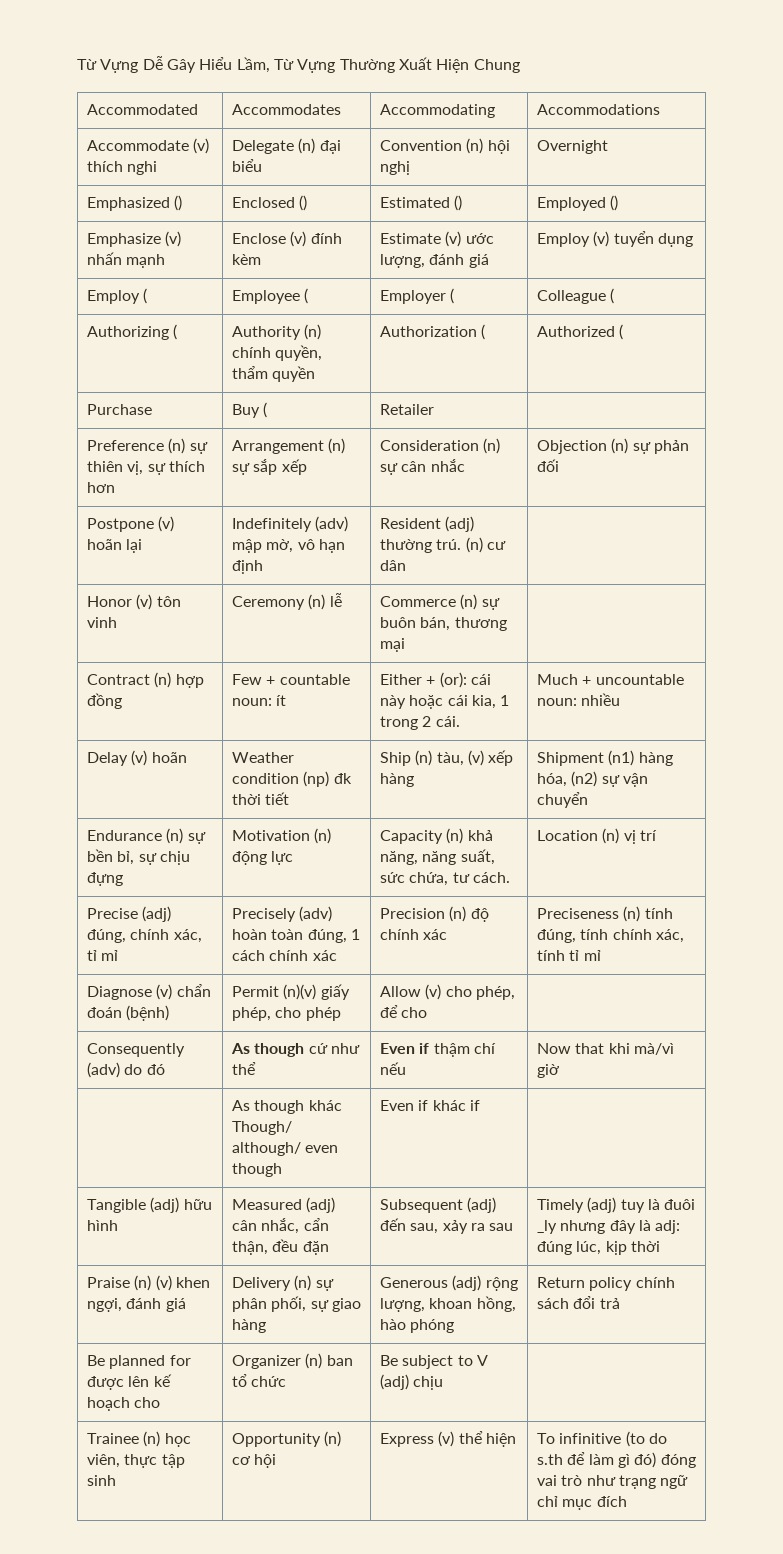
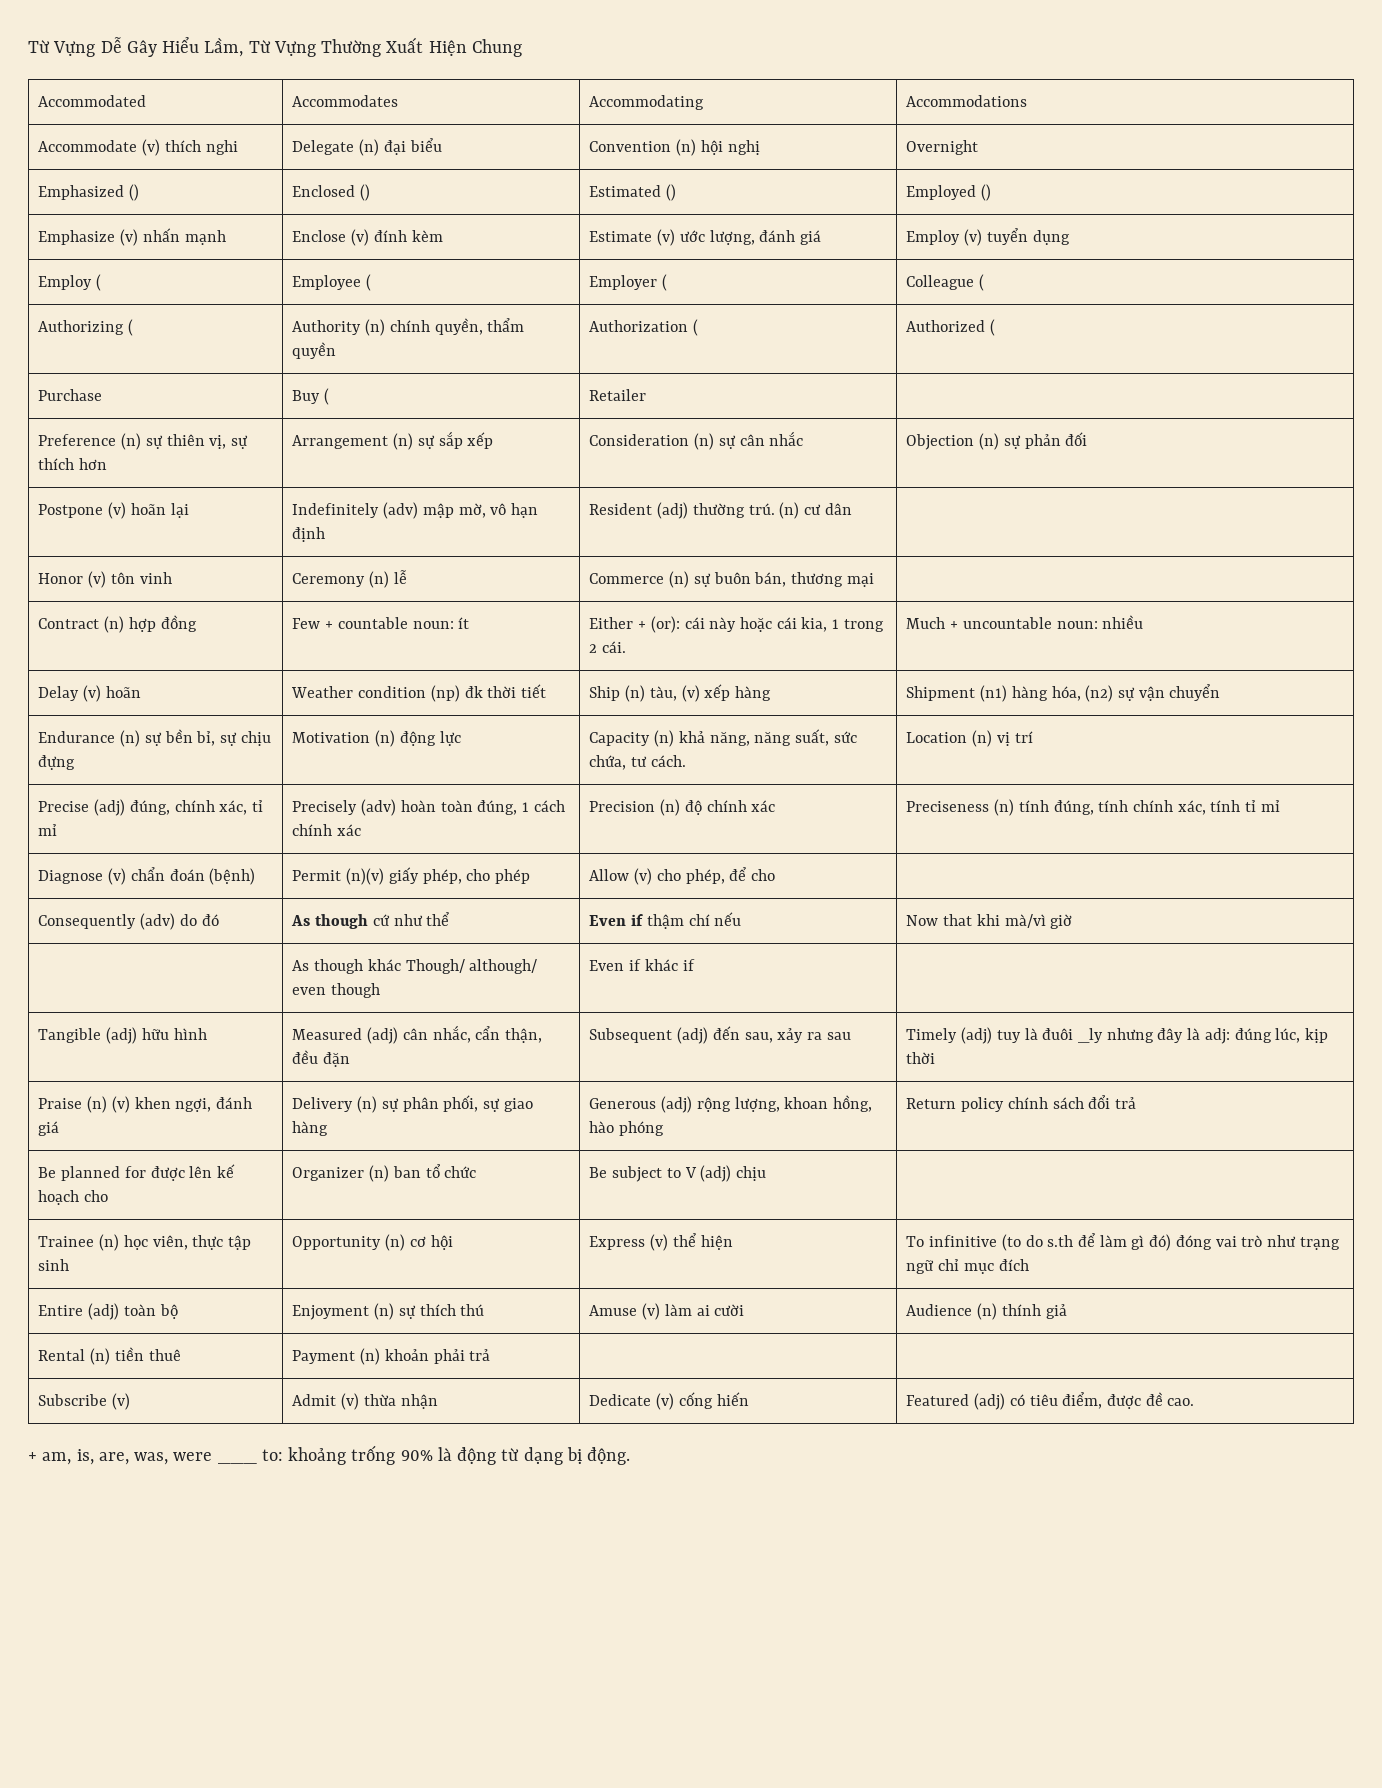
(627, 1501) none -> [38,1303,178,1320] [292,1303,485,1320] [589,1303,745,1320] [906,1303,1067,1320] [38,1347,181,1365] [292,1348,491,1365] [38,1393,131,1410] [292,1393,438,1410] [589,1392,749,1410] [906,1392,1195,1410] [28,1449,213,1465] [217,1461,257,1464] [261,1445,631,1465] // Entire (adj) toàn bộ | Enjoyment (n) sự thích thú | Amuse (v) làm ai cười | Audience (n) thính giả // Rental (n) tiền thuê | Payment (n) khoản phải trả | | // Subscribe (v) | Admit (v) thừa nhận | Dedicate (v) cống hiến | Featured (adj) có tiêu điểm, được đề cao. // + am, is, are, was, were ___ to: khoảng trống 90% là động từ dạng bị động.

